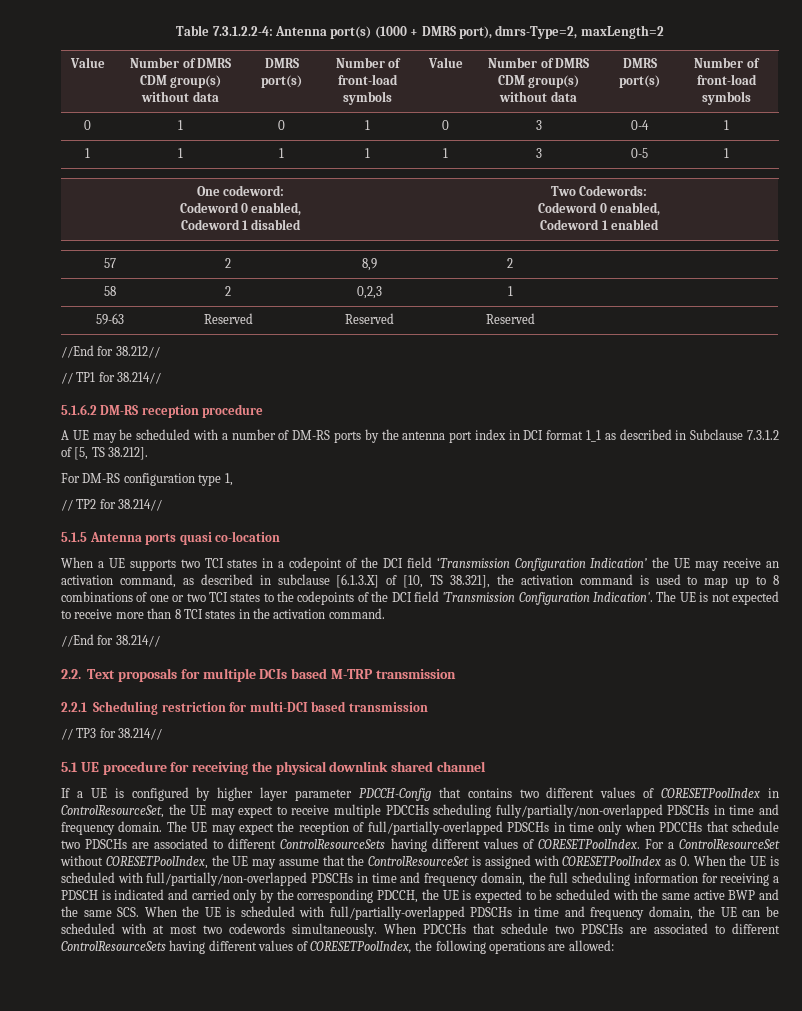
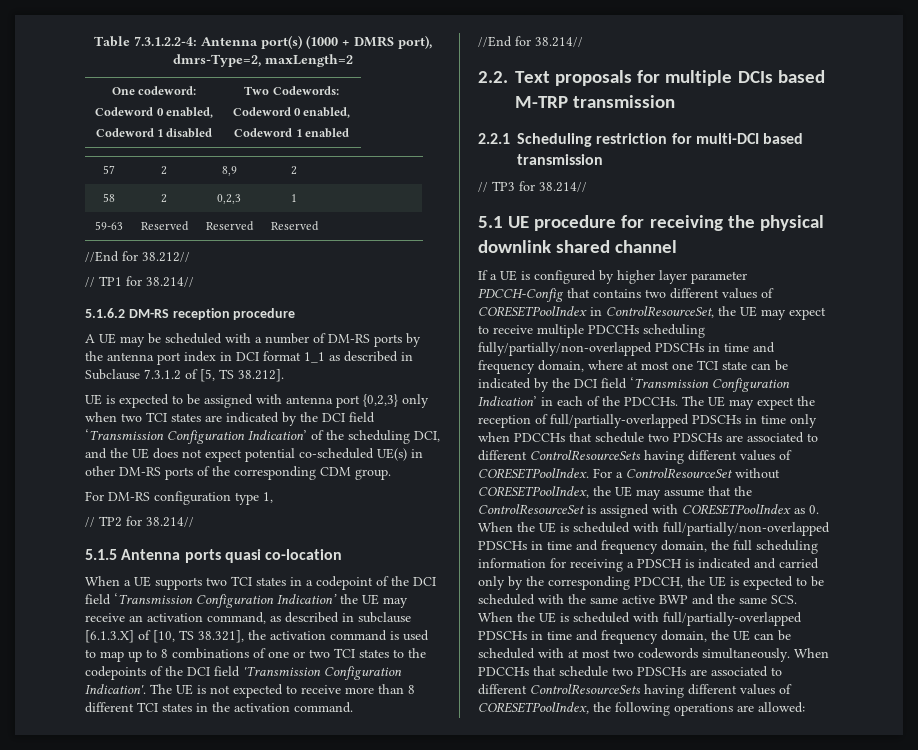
[69,57,105,68] [130,57,231,68] [139,75,222,88] [141,91,219,102] [264,58,299,68] [261,75,302,88] [335,57,402,68] [338,74,398,85] [343,91,392,105] [427,57,463,68] [488,57,589,68] [497,75,580,88] [499,91,577,102] [622,58,657,68] [619,75,660,88] [694,57,760,68] [696,74,757,85] [701,91,751,105] [84,120,91,130] [178,120,183,130] [278,120,285,130] [365,120,370,130] [442,120,449,130] [535,120,542,130] [631,120,649,130] [723,120,729,130] [85,148,90,158] [178,148,183,158] [279,148,284,158] [365,148,370,158] [443,148,448,158] [535,148,542,158] [631,148,648,158] [723,148,729,158] // Value | Number of DMRS CDM group(s) without data | DMRS port(s) | Number of front-load symbols | Value | Number of DMRS CDM group(s) without data | DMRS port(s) | Number of front-load symbols // 0 | 1 | 0 | 1 | 0 | 3 | 0-4 | 1 // 1 | 1 | 1 | 1 | 1 | 3 | 0-5 | 1 -> (353, 60) none
(149, 453) none -> [85,394,429,408] [85,412,375,426] [85,429,440,444] [85,448,423,462] [85,466,391,480] // UE is expected to be assigned with antenna port {0,2,3} only when two TCI states are indicated by the DCI field ‘Transmission Configuration Indication’ of the scheduling DCI, and the UE does not expect potential co-scheduled UE(s) in other DM-RS ports of the corresponding CDM group.
(181, 614) none -> [85,702,134,713] different
[118,821,163,832] domain. -> [538,360,788,372] [478,377,790,392] [478,396,678,406] domain, where at most one TCI state can be indicated by the DCI field ‘Transmission Configuration Indication’ in each of the PDCCHs.

